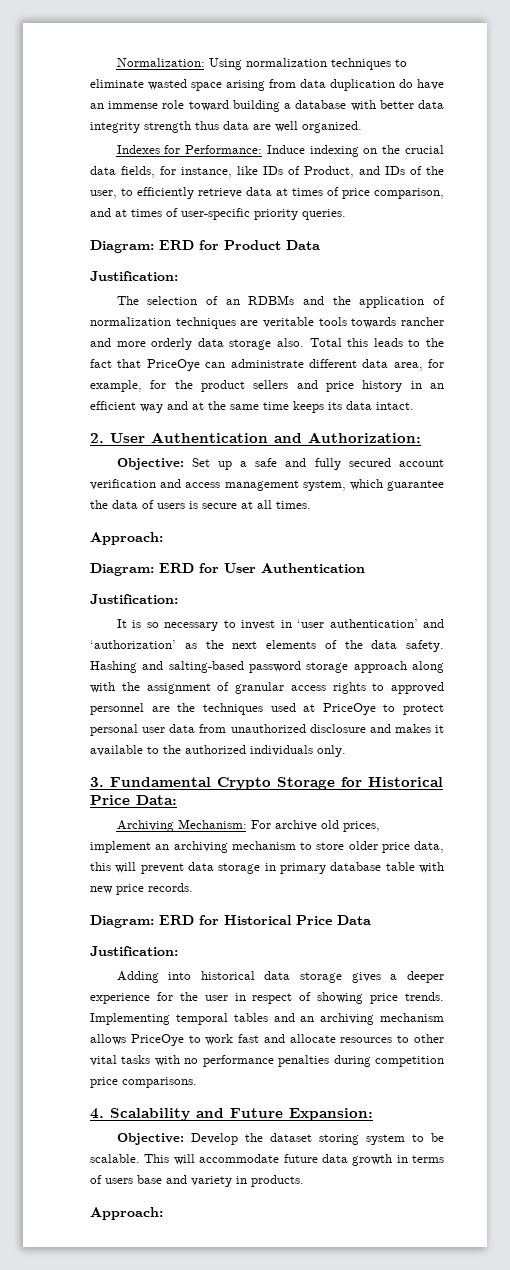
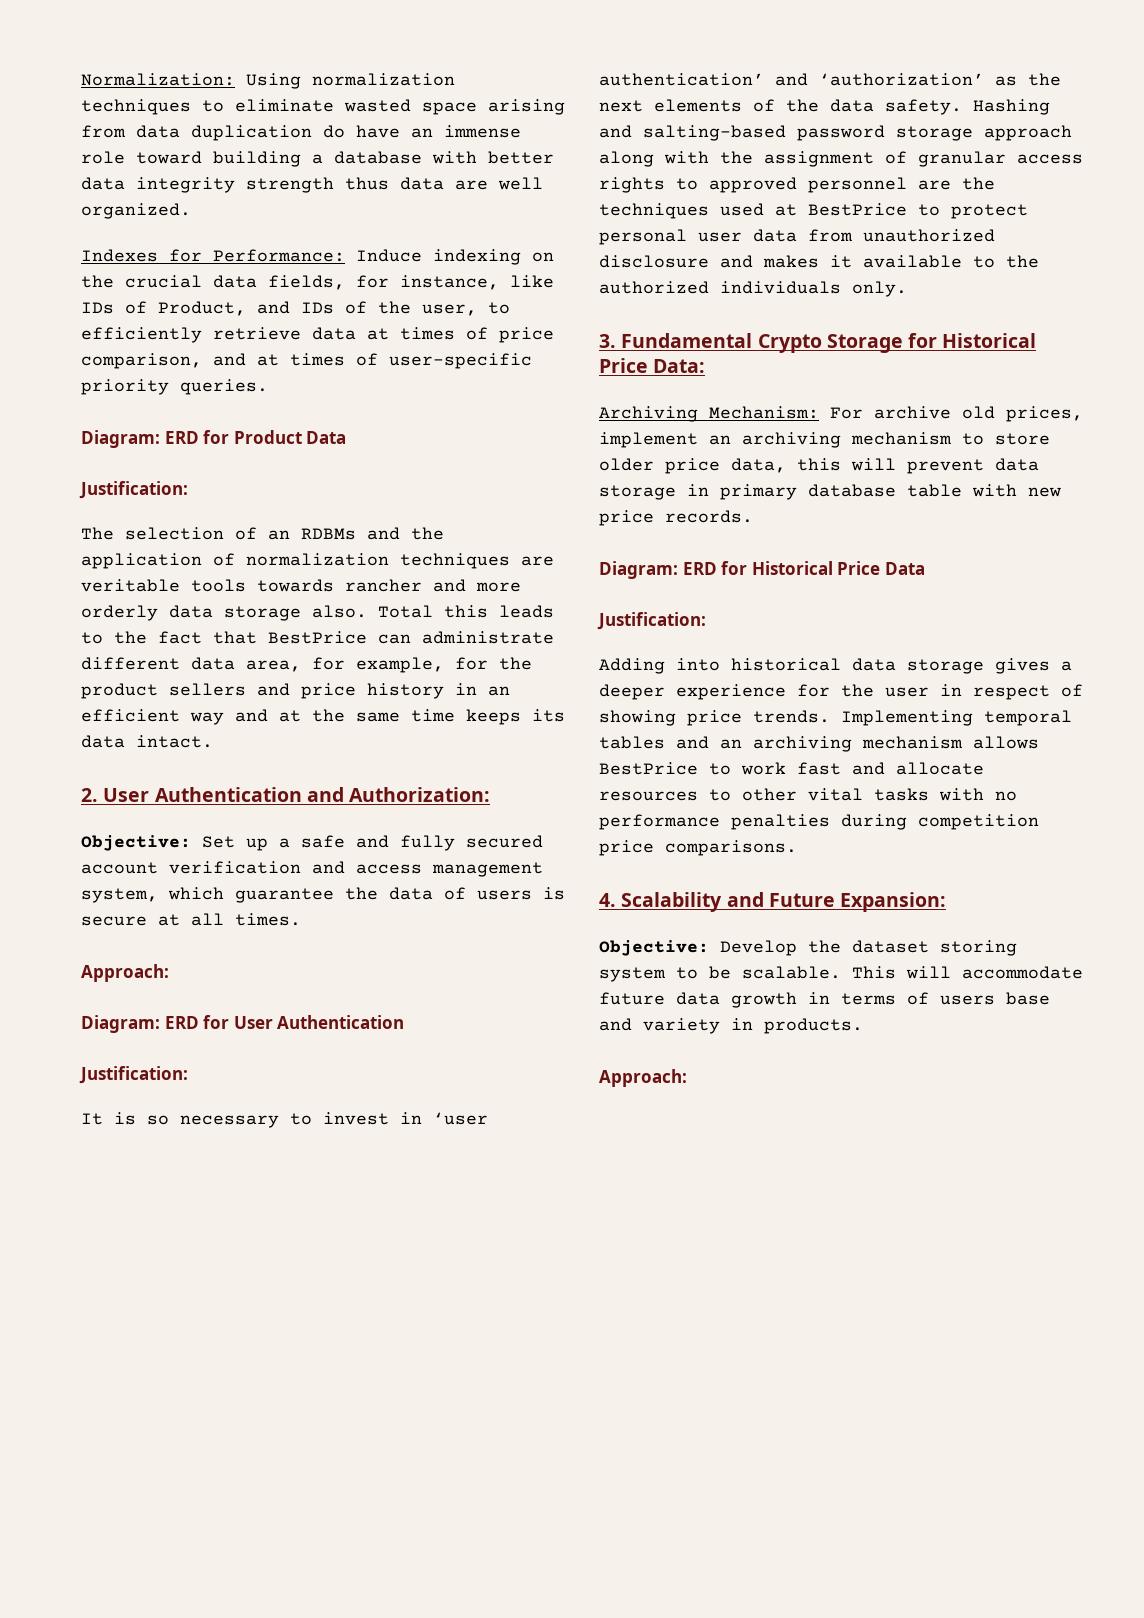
[146,359,200,371] PriceOye -> [268,631,367,644] BestPrice
[322,703,376,715] PriceOye -> [808,203,907,216] BestPrice
[130,1034,184,1046] PriceOye -> [599,762,698,775] BestPrice

